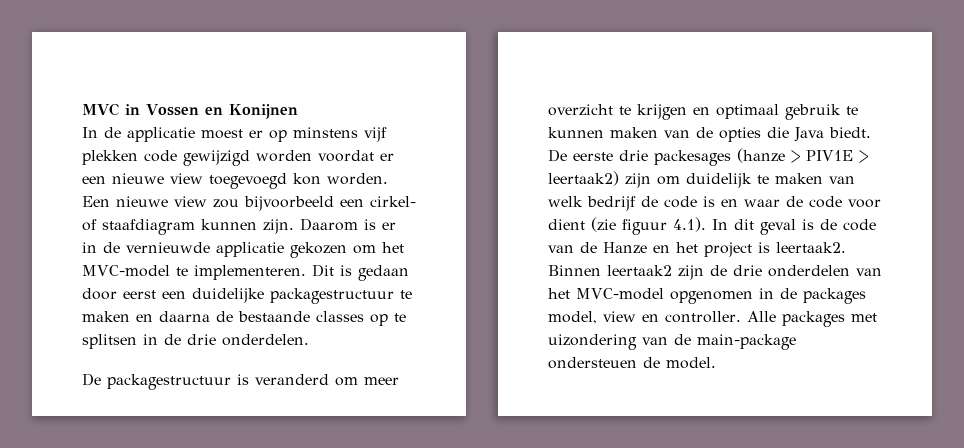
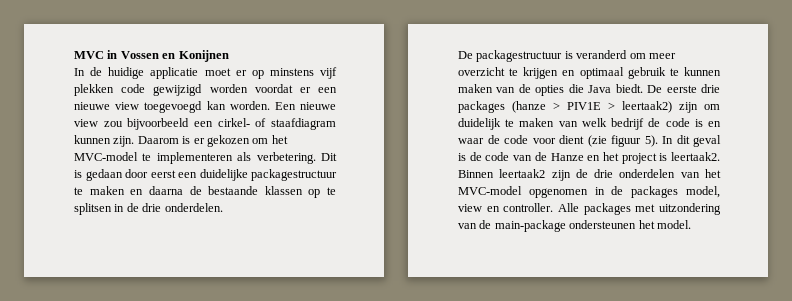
[127,127,243,142] applicatie moest -> [108,67,231,79] huidige applicatie moet
[293,173,321,185] kon -> [206,101,226,110] kan
[82,242,284,257] in de vernieuwde applicatie -> (205, 141) none
[194,265,306,280] implementeren. -> [156,152,316,164] implementeren als verbetering.
[316,311,364,322] classes -> [264,186,303,195] klassen
[654,150,731,166] packesages -> [458,101,505,113] packages
[673,217,706,232] 4.1). -> [644,135,658,147] 5).
[548,334,637,350] uizondering -> [659,203,721,215] uitzondering
[548,357,660,369] ondersteuen de -> [569,220,655,229] ondersteunen het

